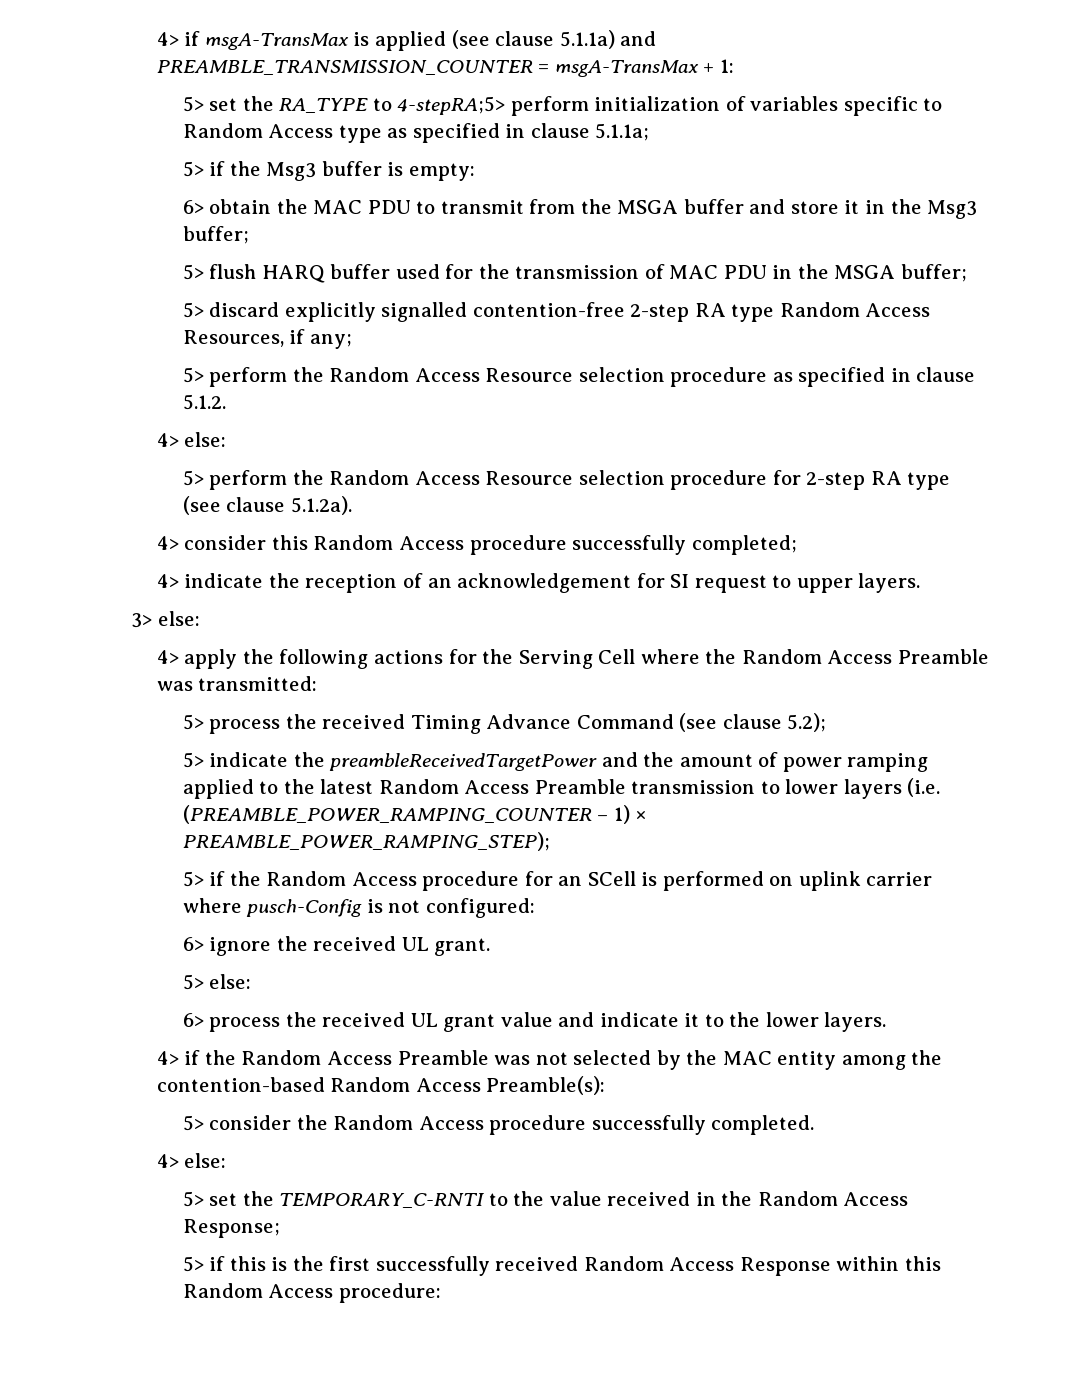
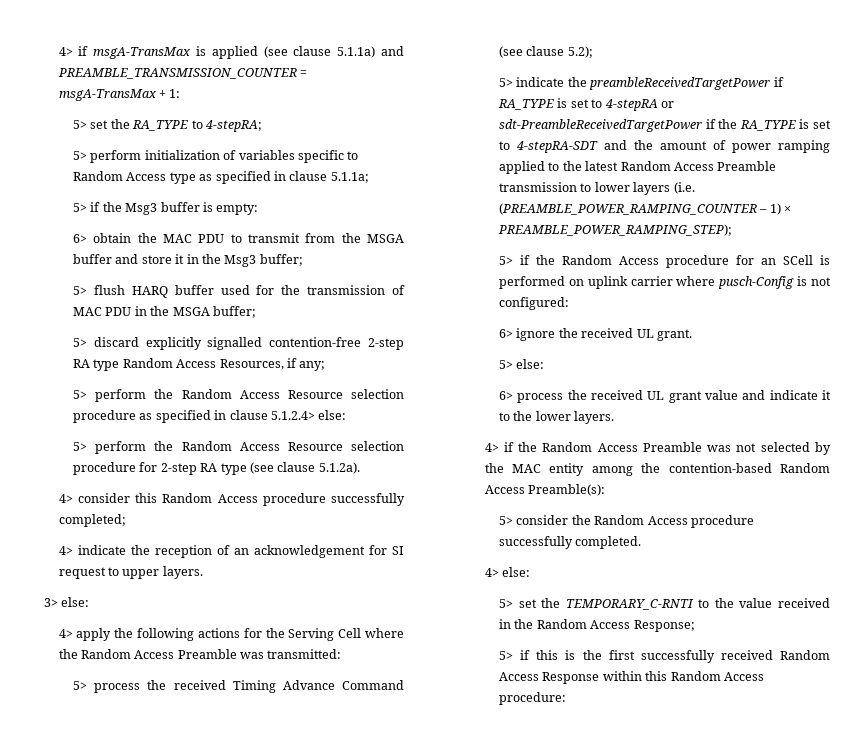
[397,96,506,115] 4-stepRA;5> -> [204,120,262,132] [73,151,88,160] 4-stepRA; // 5>
[182,394,226,410] [156,433,179,447] 5.1.2. // 4> -> [270,411,315,420] 5.1.2.4>
(598, 762) none -> [773,77,784,87] [498,98,674,111] [499,119,831,132] [499,141,599,153] if RA_TYPE is set to 4-stepRA or sdt-PreambleReceivedTargetPower if the RA_TYPE is set to 4-stepRA-SDT

